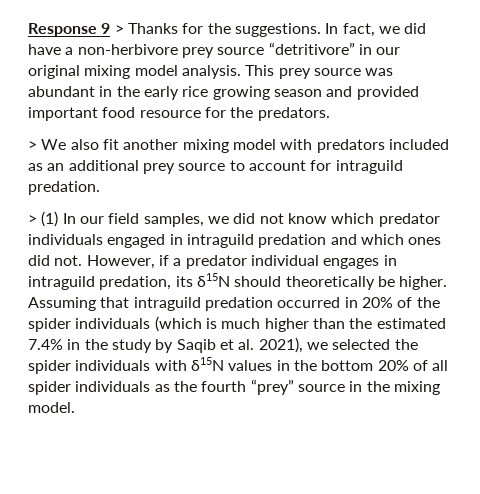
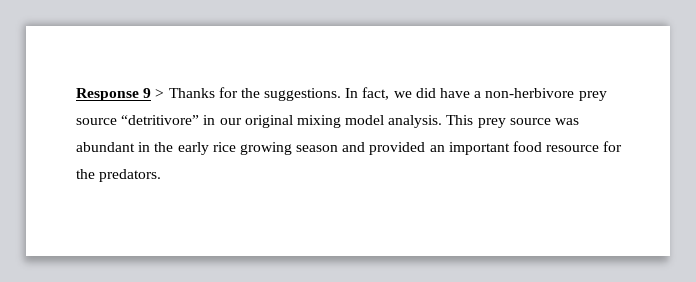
(419, 93) none -> [429,145,445,152] an
[28,139,449,153] [28,160,403,174] [28,181,100,195] [28,211,440,227] [28,234,442,248] [28,255,397,269] [28,273,448,290] [28,297,440,311] [28,316,446,332] [28,337,418,353] [28,357,449,374] [28,379,440,395] [28,402,75,413] // > We also fit another mixing model with predators included as an additional prey source to account for intraguild predation. // > (1) In our field samples, we did not know which predator individuals engaged in intraguild predation and which ones did not. However, if a predator individual engages in intraguild predation, its δ15N should theoretically be higher. Assuming that intraguild predation occurred in 20% of the spider individuals (which is much higher than the estimated 7.4% in the study by Saqib et al. 2021), we selected the spider individuals with δ15N values in the bottom 20% of all spider individuals as the fourth “prey” source in the mixing model. -> (162, 175) none

